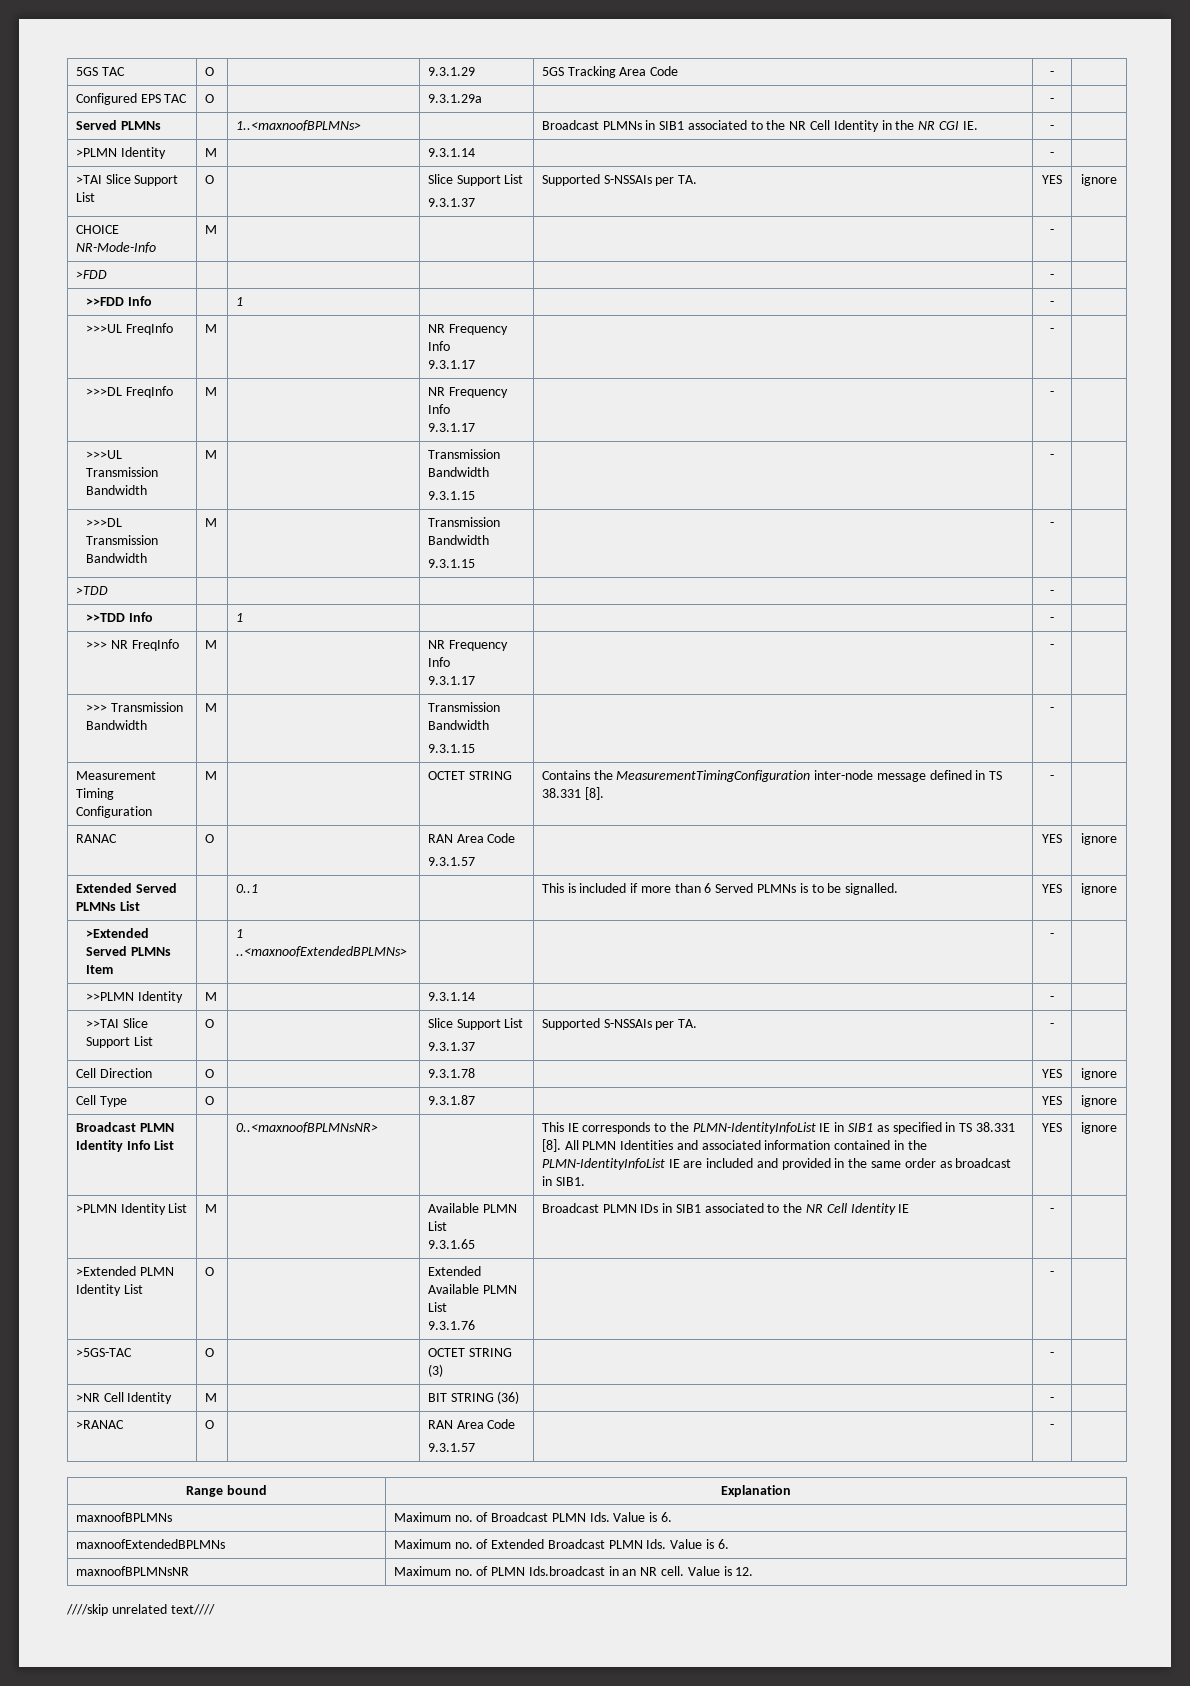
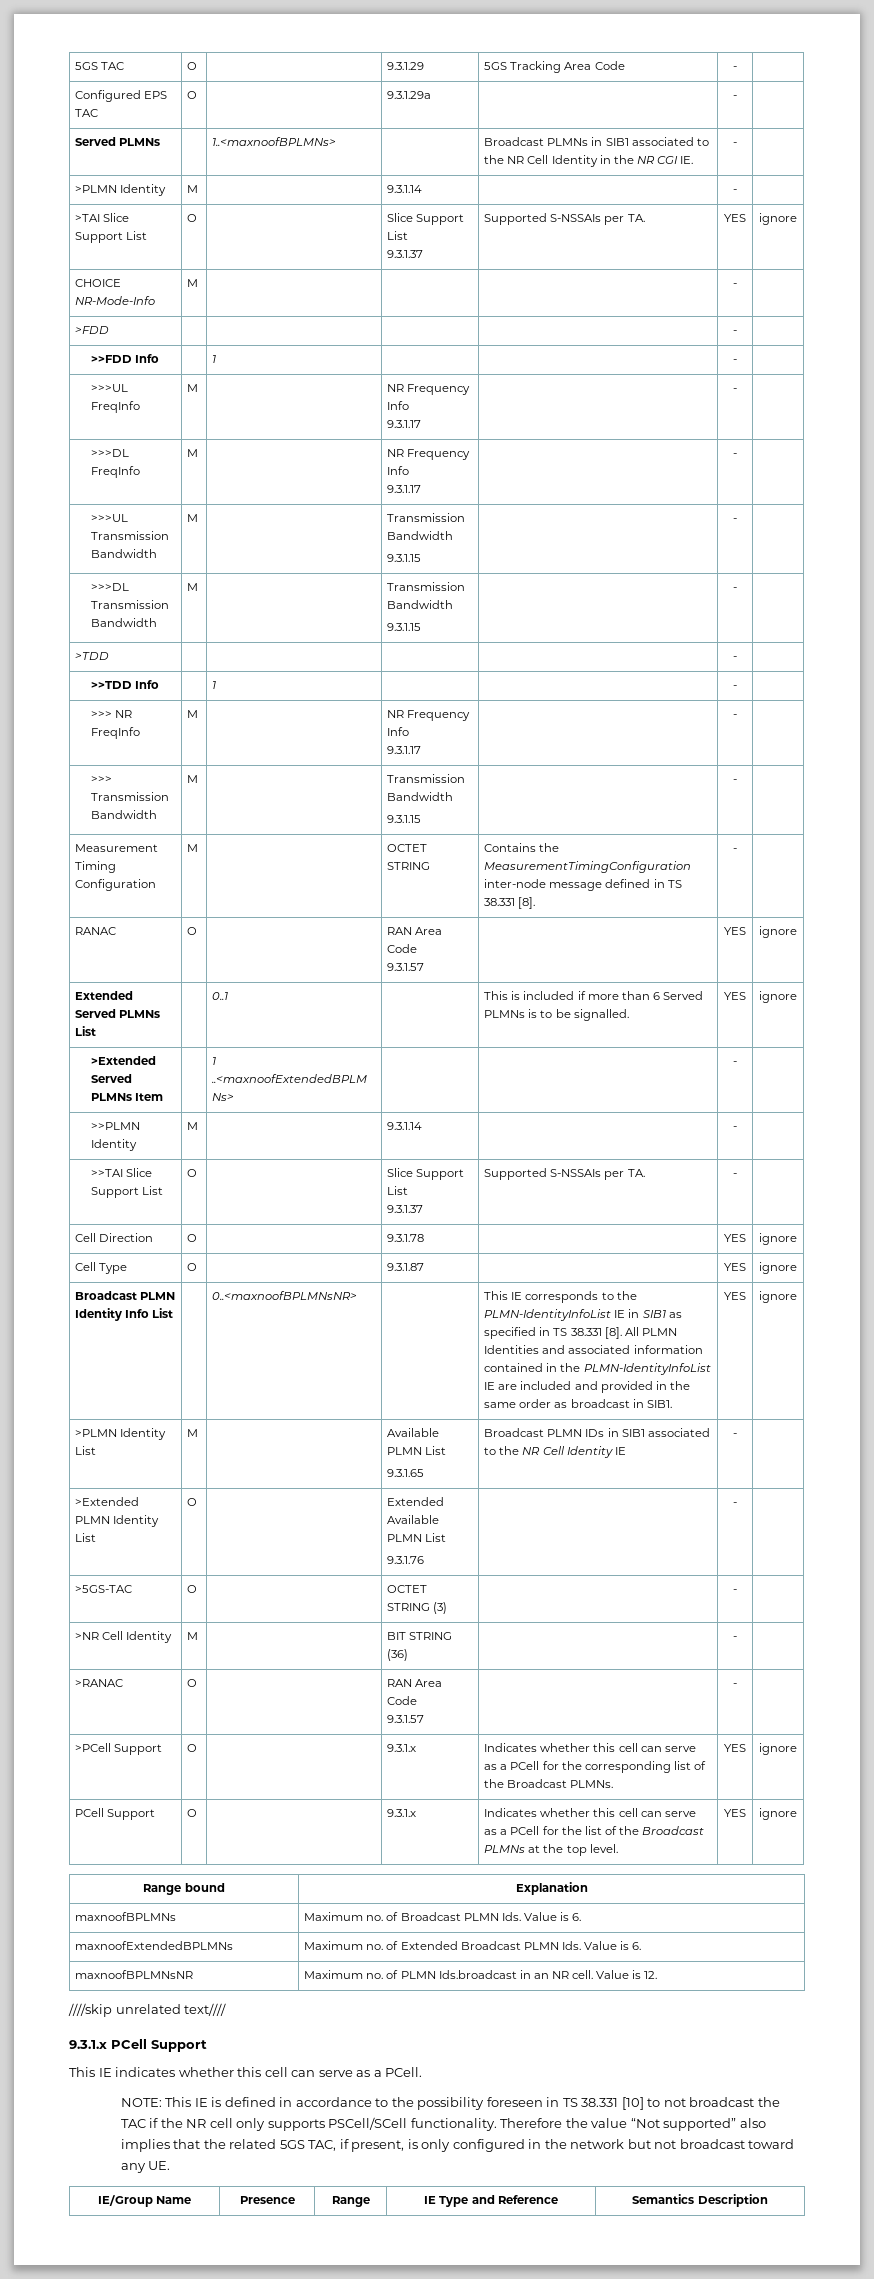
(1054, 1426) none -> [75,1743,163,1755] [187,1744,198,1752] [387,1744,417,1752] [484,1743,696,1752] [484,1761,706,1773] [484,1779,614,1788] [724,1744,746,1752] [759,1743,797,1755] [75,1808,156,1820] [187,1809,198,1817] [387,1809,417,1817] [484,1808,696,1817] [484,1826,705,1835] [484,1844,618,1856] [724,1809,746,1817] [759,1808,797,1820] // >PCell Support | O | | 9.3.1.x | Indicates whether this cell can serve as a PCell for the corresponding list of the Broadcast PLMNs. | YES | ignore // PCell Support | O | | 9.3.1.x | Indicates whether this cell can serve as a PCell for the list of the Broadcast PLMNs at the top level. | YES | ignore
(215, 1609) none -> [69,2039,207,2052] [69,2067,423,2077] [120,2097,780,2110] [120,2117,766,2131] [120,2139,795,2152] [120,2161,171,2173] [97,2195,192,2207] [239,2196,295,2204] [331,2196,370,2207] [424,2195,558,2207] [632,2194,768,2207] // 9.3.1.x PCell Support // This IE indicates whether this cell can serve as a PCell. // NOTE: This IE is defined in accordance to the possibility foreseen in TS 38.331 [10] to not broadcast the TAC if the NR cell only supports PSCell/SCell functionality. Therefore the value “Not supported” also implies that the related 5GS TAC, if present, is only configured in the network but not broadcast toward any UE. // IE/Group Name | Presence | Range | IE Type and Reference | Semantics Description

